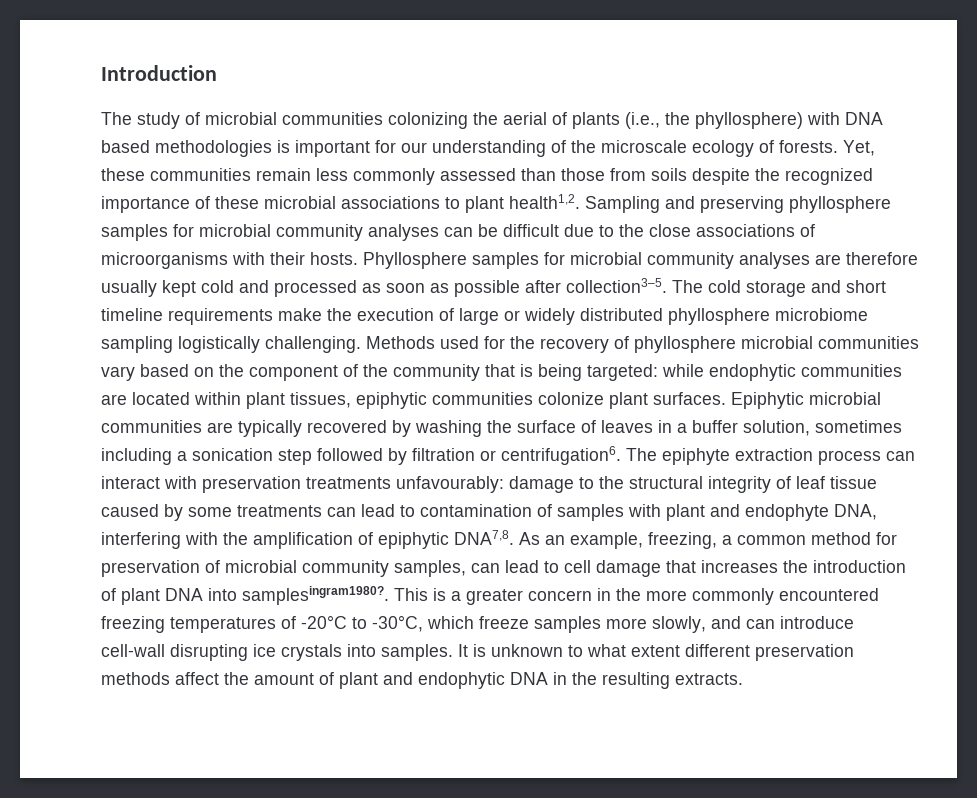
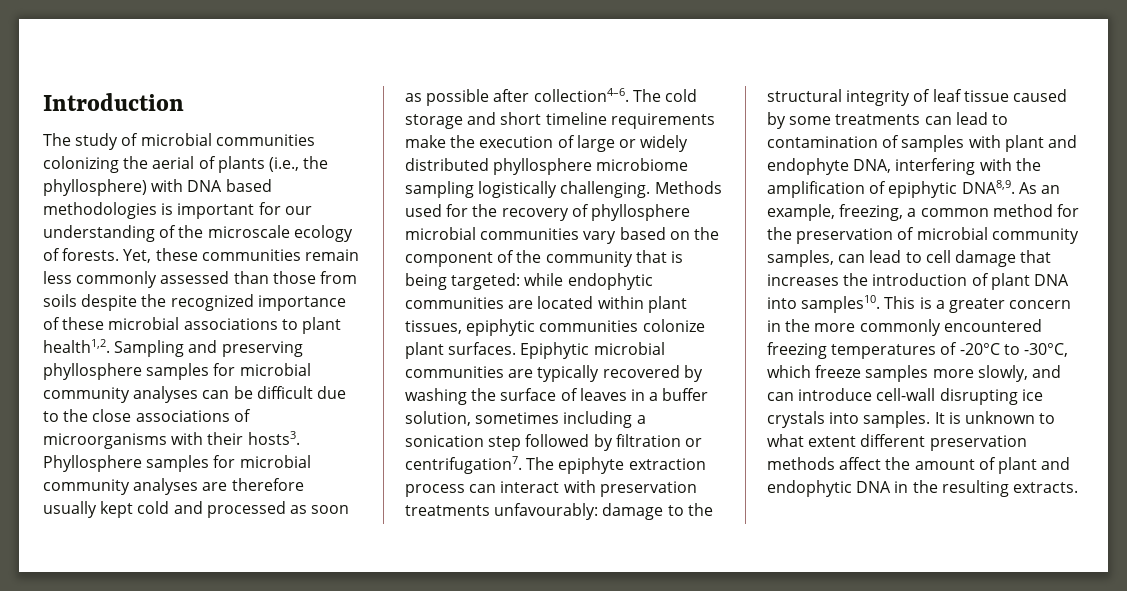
[310,252,358,265] hosts. -> [247,431,300,445] hosts3.
[566,278,667,293] collection3–5. -> [533,88,629,102] collection4–6.
[501,446,621,465] centrifugation6. -> [405,456,522,474] centrifugation7.
[454,530,514,545] DNA7,8. -> [961,180,1015,194] DNA8,9.
(897, 538) none -> [767,227,792,240] the
[242,586,389,605] samplesingram1980?. -> [801,295,881,313] samples10.

